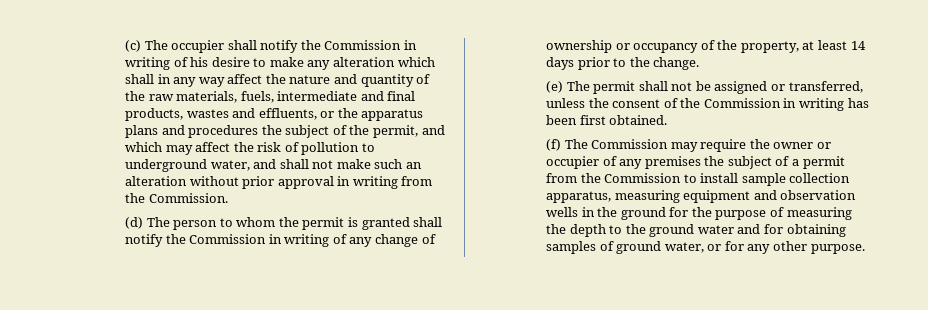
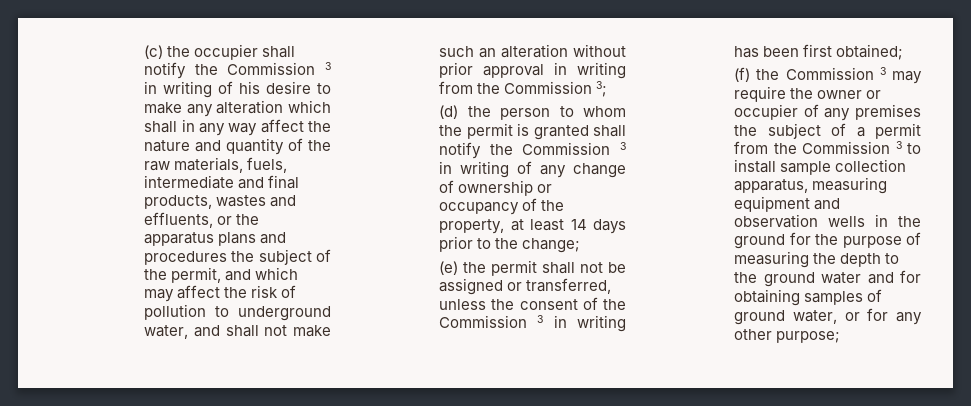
[144,40,168,50] The -> [167,46,191,57] the
(402, 45) none -> [325,62,331,70] 3
[148,193,228,203] Commission. -> [504,81,608,97] Commission 3;
[146,217,170,227] The -> [467,106,491,117] the
(267, 239) none -> [620,142,626,150] 3
[653,57,700,70] change. -> [522,238,581,253] change;
[566,81,590,91] The -> [463,262,487,273] the
(781, 103) none -> [537,315,544,323] 3
[609,115,668,125] obtained. -> [836,44,904,60] obtained;
[564,139,669,149] The Commission -> [756,67,886,80] the Commission 3
(682, 178) none -> [895,141,902,149] 3
[810,244,865,254] purpose. -> [776,331,841,343] purpose;

